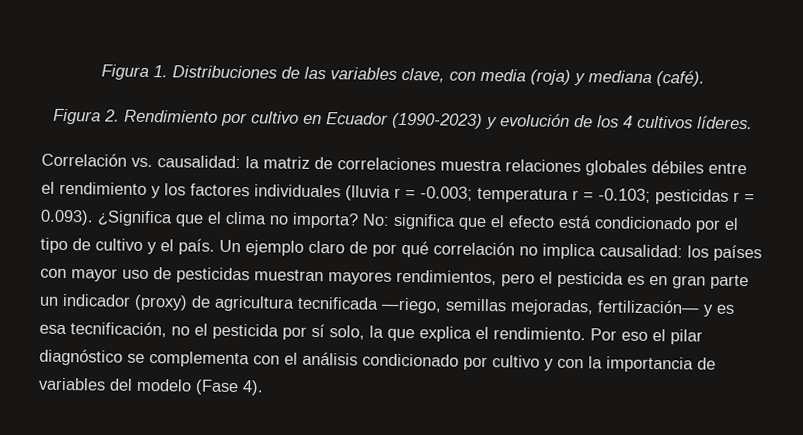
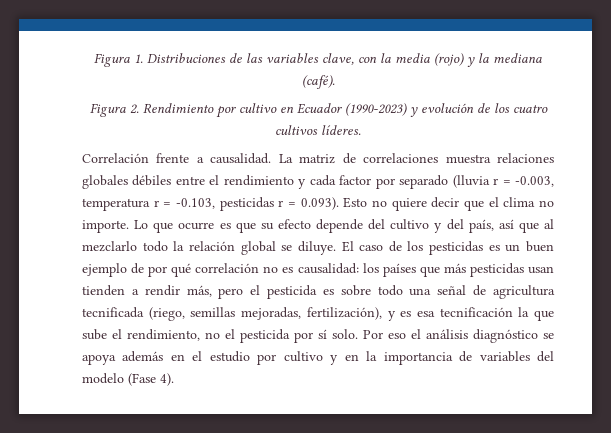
[480,68,586,86] media (roja) y -> [380,53,489,67] la media (rojo) y la
[623,115,633,128] 4 -> [512,105,548,113] cuatro
[131,155,260,169] vs. causalidad: la -> [156,153,293,164] frente a causalidad. La
[164,183,341,198] los factores individuales -> [309,175,449,189] cada factor por separado
[420,186,473,201] -0.003; -> [515,176,554,187] -0.003,
[598,188,651,203] -0.103; -> [176,198,215,209] -0.103,
[97,210,739,233] [40,237,345,256] ¿Significa que el clima no importa? No: significa que el efecto está condicionado por el tipo de cultivo y el país. Un ejemplo claro -> [343,197,555,211] [82,219,554,233] [82,241,555,255] [82,263,127,277] Esto no quiere decir que el clima no importe. Lo que ocurre es que su efecto depende del cultivo y del país, así que al mezclarlo todo la relación global se diluye. El caso de los pesticidas es un buen ejemplo
[542,243,596,260] implica -> [282,267,294,273] es
[40,267,749,290] [39,293,188,311] con mayor uso de pesticidas muestran mayores rendimientos, pero el pesticida es en gran parte un indicador (proxy) -> [419,263,555,277] [82,285,467,299] que más pesticidas usan tienden a rendir más, pero el pesticida es sobre todo una señal
[381,297,442,314] —riego, -> [148,307,185,321] (riego,
[597,299,700,314] fertilización— -> [306,307,382,320] fertilización),
[70,321,167,338] tecnificación, -> [439,307,554,321] [82,329,200,341] tecnificación la que sube el rendimiento,
[329,325,586,342] solo, la que explica el rendimiento. -> [332,329,358,339] solo.
[670,329,703,345] pilar -> [426,329,468,339] análisis
[149,351,459,368] complementa con el análisis condicionado -> [82,351,250,365] apoya además en el estudio
[557,358,584,369] con -> [344,354,359,361] en

